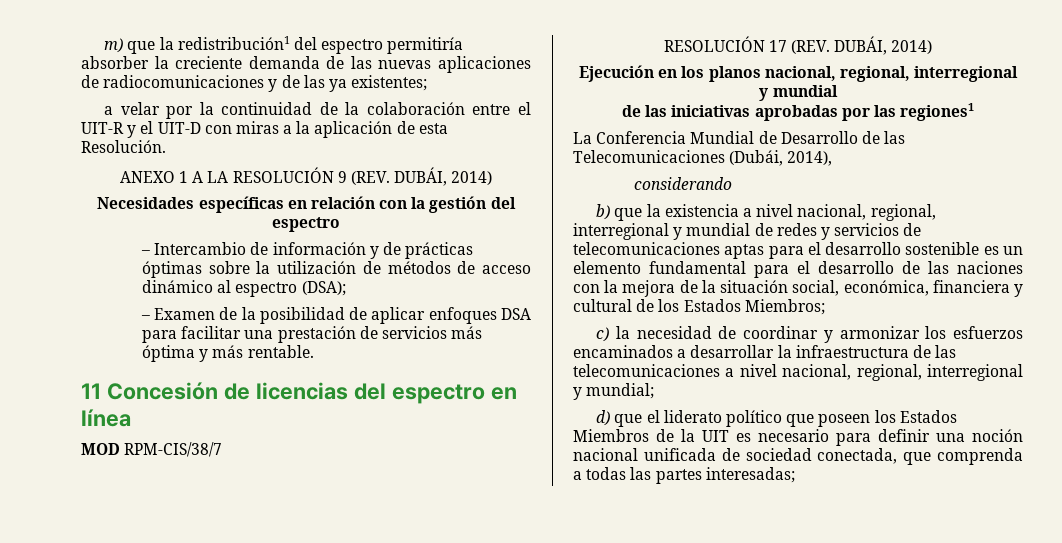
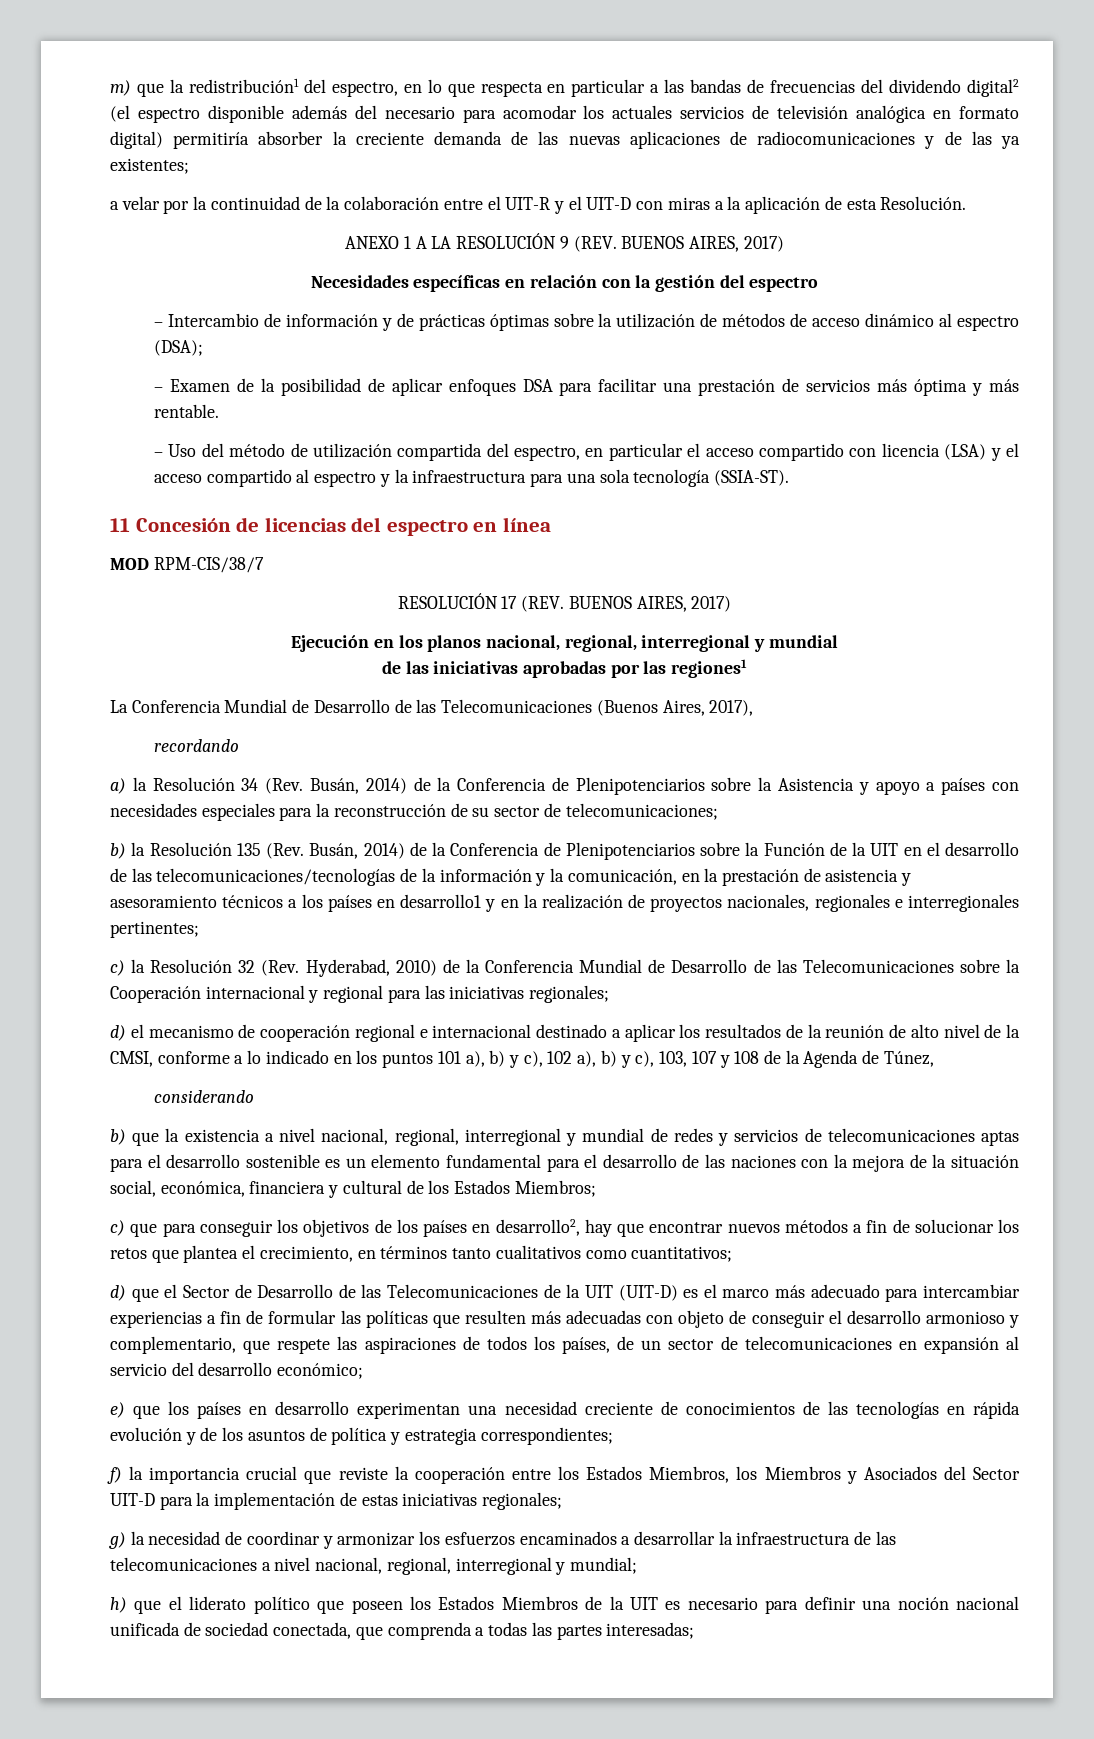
[321,39,384,54] espectro -> [331,79,1019,97] [110,105,1019,123] [110,131,163,149] espectro, en lo que respecta en particular a las bandas de frecuencias del dividendo digital2 (el espectro disponible además del necesario para acomodar los actuales servicios de televisión analógica en formato digital)
[394,167,493,186] DUBÁI, 2014) -> [621,236,784,252] BUENOS AIRES, 2017)
(314, 351) none -> [153,443,1020,461] [153,469,789,487] // – Uso del método de utilización compartida del espectro, en particular el acceso compartido con licencia (LSA) y el acceso compartido al espectro y la infraestructura para una sola tecnología (SSIA-ST).
[834,36,933,55] DUBÁI, 2014) -> [568,596,732,612] BUENOS AIRES, 2017)
[729,150,833,166] (Dubái, 2014), -> [596,700,754,716] [153,739,239,752] [110,777,1019,795] [110,803,718,821] [110,842,1019,860] [110,868,912,886] [110,894,1019,912] [110,921,199,938] [110,959,1021,977] [110,985,610,1003] [110,1024,1020,1042] [110,1050,934,1068] (Buenos Aires, 2017), // recordando // a) la Resolución 34 (Rev. Busán, 2014) de la Conferencia de Plenipotenciarios sobre la Asistencia y apoyo a países con necesidades especiales para la reconstrucción de su sector de telecomunicaciones; // b) la Resolución 135 (Rev. Busán, 2014) de la Conferencia de Plenipotenciarios sobre la Función de la UIT en el desarrollo de las telecomunicaciones/tecnologías de la información y la comunicación, en la prestación de asistencia y asesoramiento técnicos a los países en desarrollo1 y en la realización de proyectos nacionales, regionales e interregionales pertinentes; // c) la Resolución 32 (Rev. Hyderabad, 2010) de la Conferencia Mundial de Desarrollo de las Telecomunicaciones sobre la Cooperación internacional y regional para las iniciativas regionales; // d) el mecanismo de cooperación regional e internacional destinado a aplicar los resultados de la reunión de alto nivel de la CMSI, conforme a lo indicado en los puntos 101 a), b) y c), 102 a), b) y c), 103, 107 y 108 de la Agenda de Túnez,
(610, 334) none -> [130,1219,1019,1237] [110,1245,733,1263] [110,1284,1021,1302] [110,1310,1019,1328] [110,1336,1019,1354] [110,1362,364,1379] [110,1401,1020,1419] [110,1427,613,1445] [107,1466,1021,1484] [110,1492,563,1510] [109,1532,126,1549] que para conseguir los objetivos de los países en desarrollo2, hay que encontrar nuevos métodos a fin de solucionar los retos que plantea el crecimiento, en términos tanto cualitativos como cuantitativos; // d) que el Sector de Desarrollo de las Telecomunicaciones de la UIT (UIT-D) es el marco más adecuado para intercambiar experiencias a fin de formular las políticas que resulten más adecuadas con objeto de conseguir el desarrollo armonioso y complementario, que respete las aspiraciones de todos los países, de un sector de telecomunicaciones en expansión al servicio del desarrollo económico; // e) que los países en desarrollo experimentan una necesidad creciente de conocimientos de las tecnologías en rápida evolución y de los asuntos de política y estrategia correspondientes; // f) la importancia crucial que reviste la cooperación entre los Estados Miembros, los Miembros y Asociados del Sector UIT-D para la implementación de estas iniciativas regionales; // g)
[596,410,611,426] d) -> [110,1597,127,1613] h)

